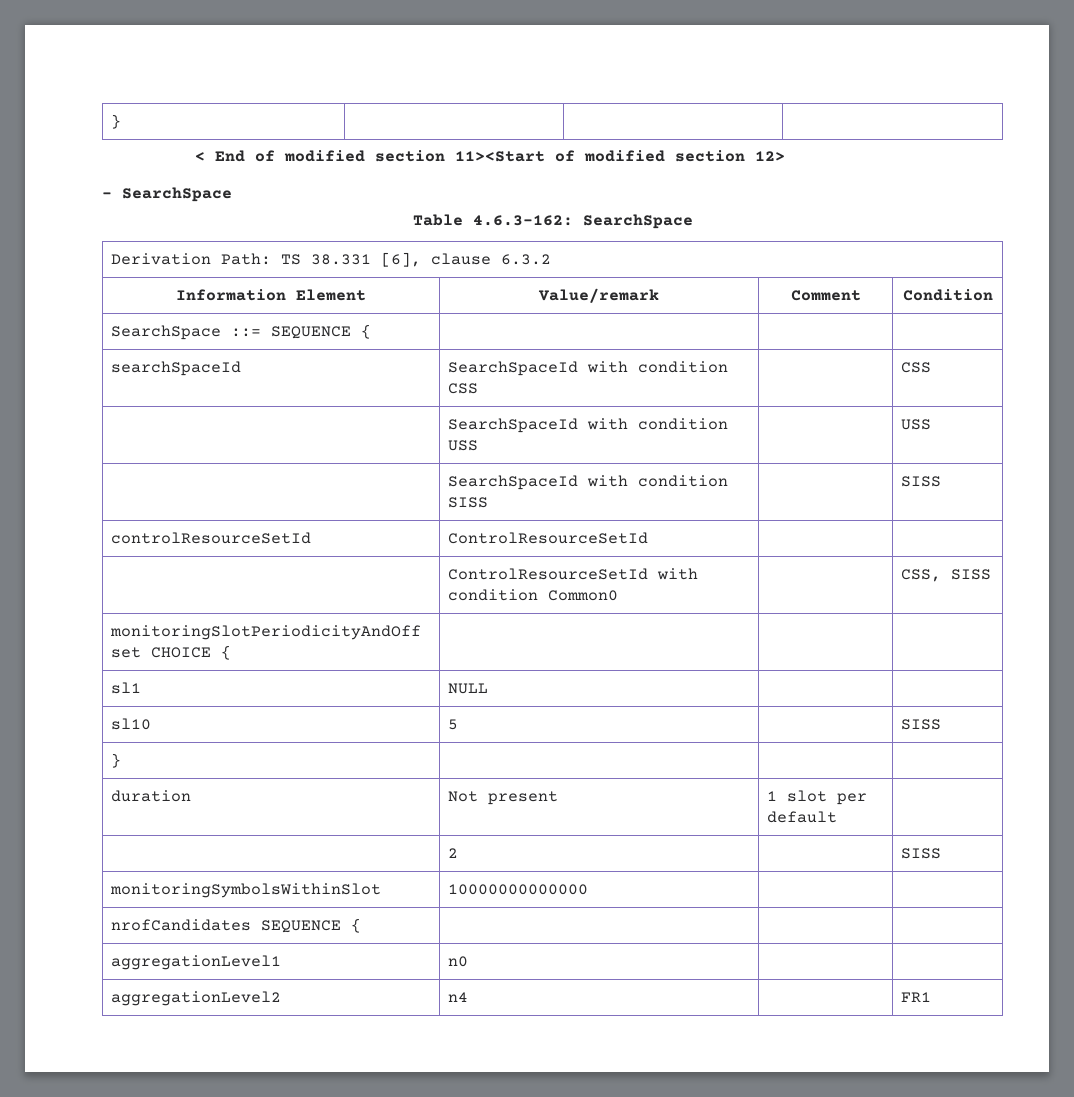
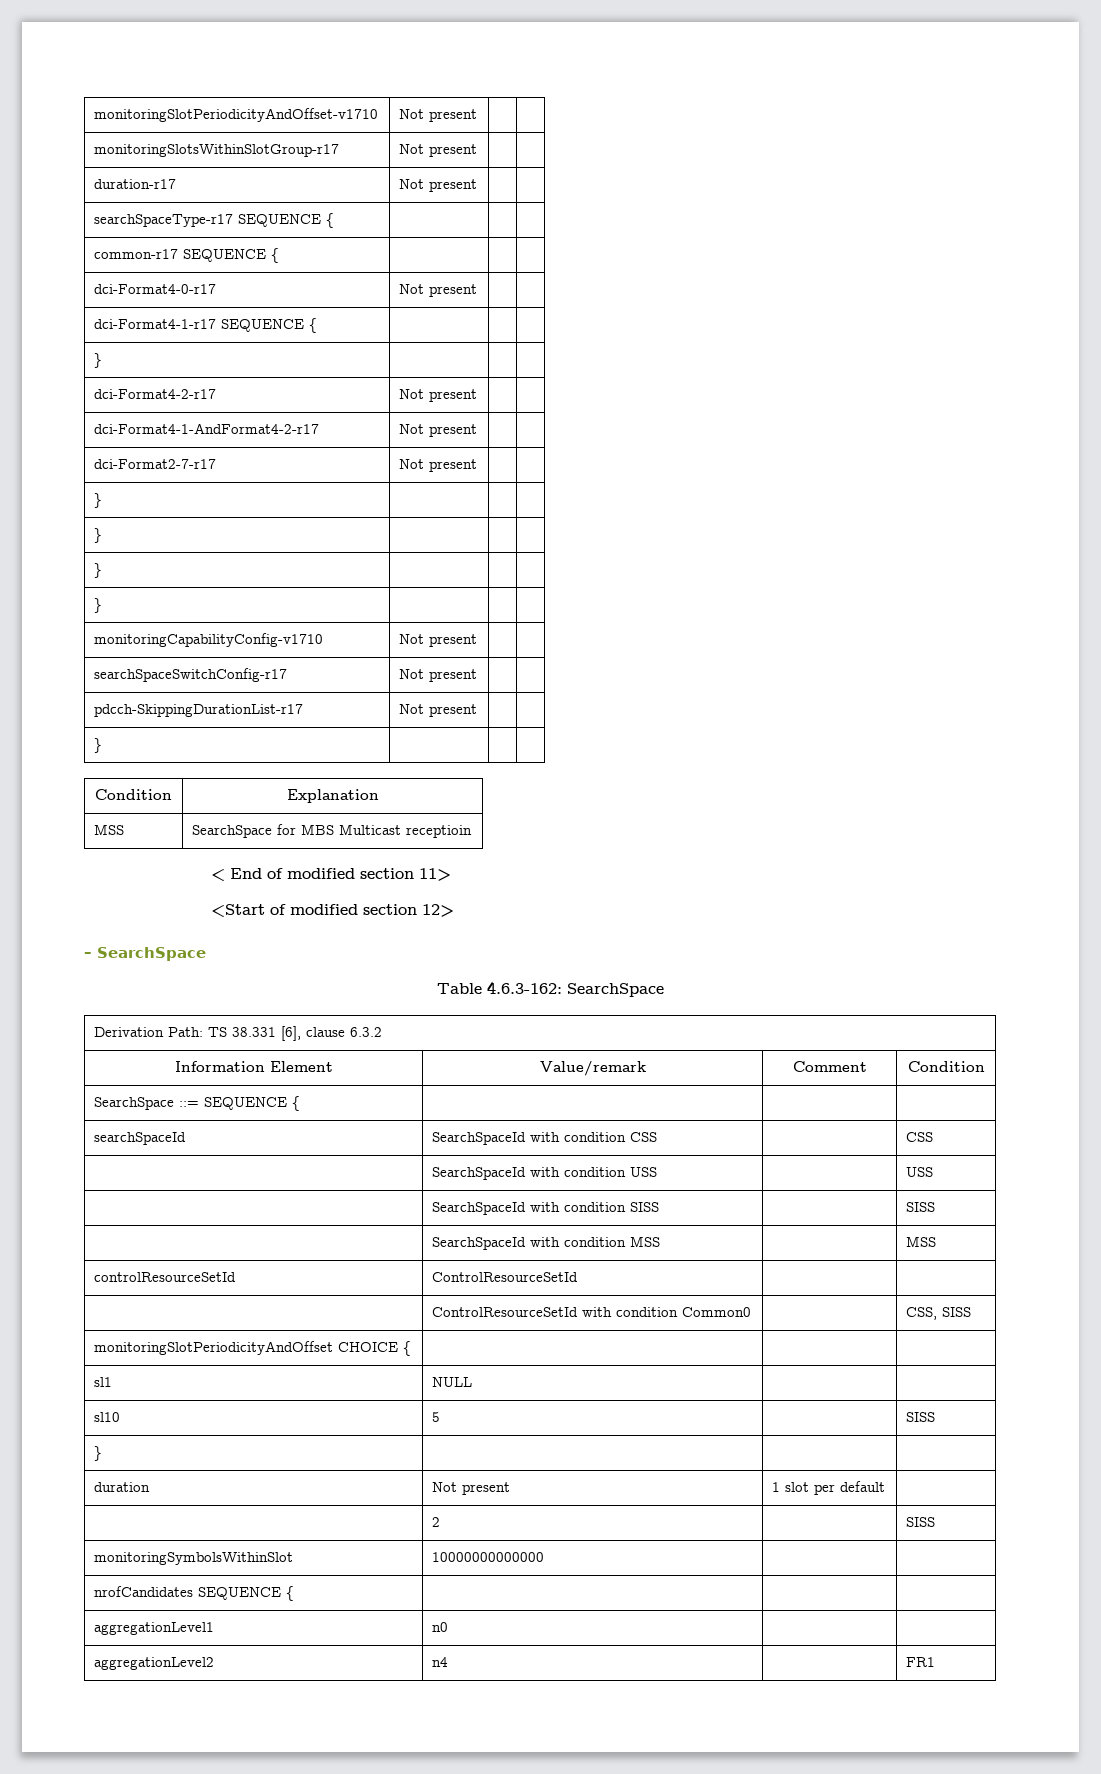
[111,114,122,129] } | | | -> [94,108,379,122] [399,109,478,122] [94,144,340,157] [399,144,478,157] [94,179,177,189] [399,179,478,192] [94,213,335,228] [94,248,280,263] [94,284,217,294] [399,284,478,297] [94,318,318,333] [94,353,103,368] [94,389,217,399] [399,389,478,402] [94,423,320,434] [399,424,478,437] [94,459,217,469] [399,459,478,472] [94,493,103,508] [94,528,103,543] [94,563,103,578] [94,598,103,613] [94,633,324,647] [399,634,478,647] [94,668,288,682] [399,669,478,682] [94,704,304,717] [399,704,478,717] [94,738,103,753] [95,789,172,800] [286,789,379,803] [94,824,125,835] [192,824,473,838] monitoringSlotPeriodicityAndOffset-v1710 | Not present | | // monitoringSlotsWithinSlotGroup-r17 | Not present | | // duration-r17 | Not present | | // searchSpaceType-r17 SEQUENCE { | | | // common-r17 SEQUENCE { | | | // dci-Format4-0-r17 | Not present | | // dci-Format4-1-r17 SEQUENCE { | | | // } | | | // dci-Format4-2-r17 | Not present | | // dci-Format4-1-AndFormat4-2-r17 | Not present | | // dci-Format2-7-r17 | Not present | | // } | | | // } | | | // } | | | // } | | | // monitoringCapabilityConfig-v1710 | Not present | | // searchSpaceSwitchConfig-r17 | Not present | | // pdcch-SkippingDurationList-r17 | Not present | | // } | | | // Condition | Explanation // MSS | SearchSpace for MBS Multicast receptioin
[455,151,546,162] 11><Start -> [419,868,452,881] [211,904,266,917] 11> // <Start
(942, 481) none -> [432,1236,661,1250] [906,1236,937,1247] // | SearchSpaceId with condition MSS | | MSS

